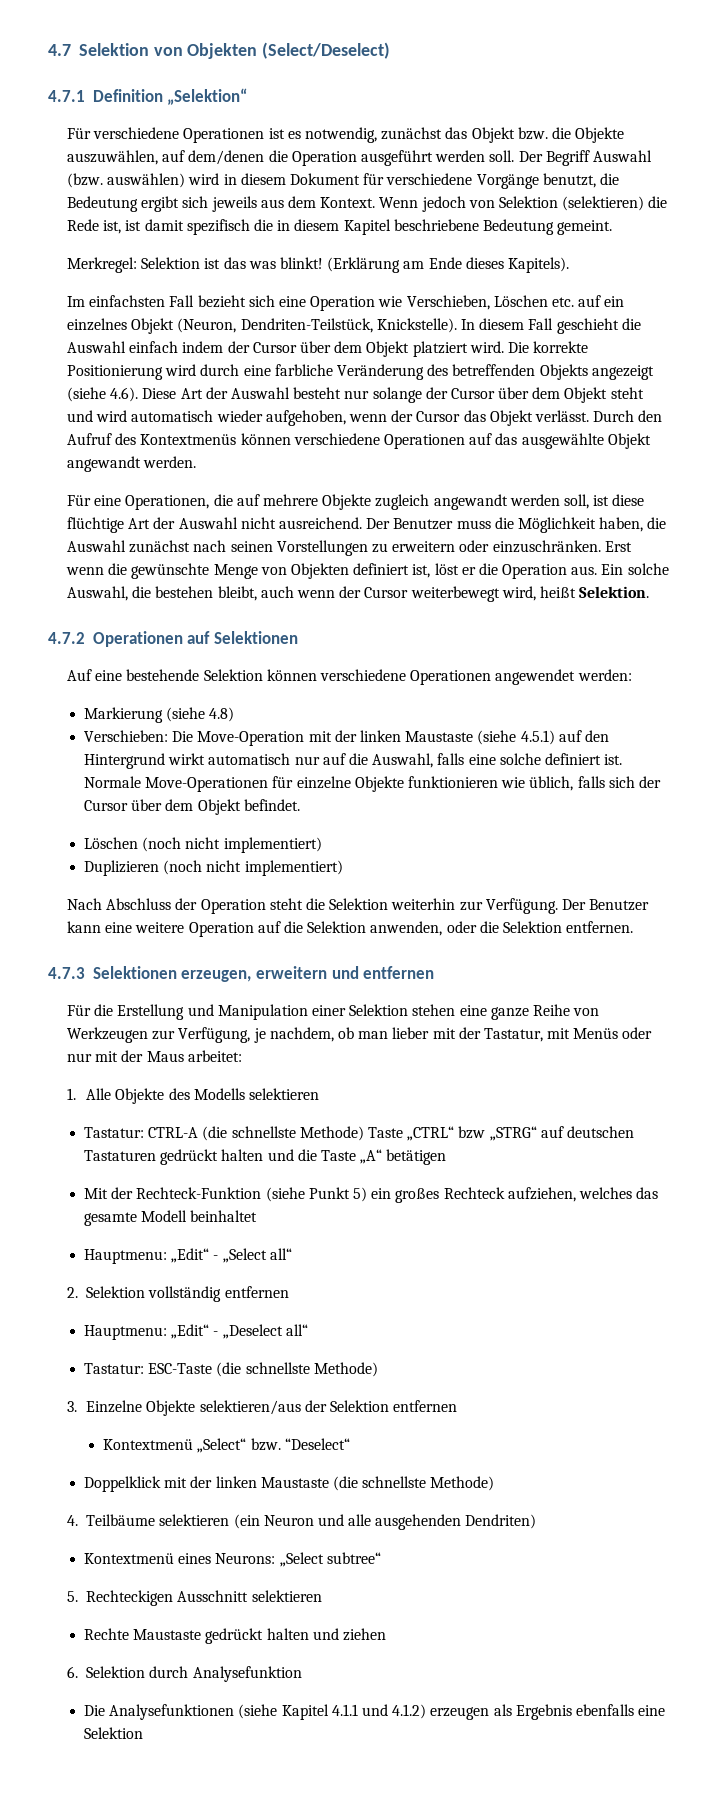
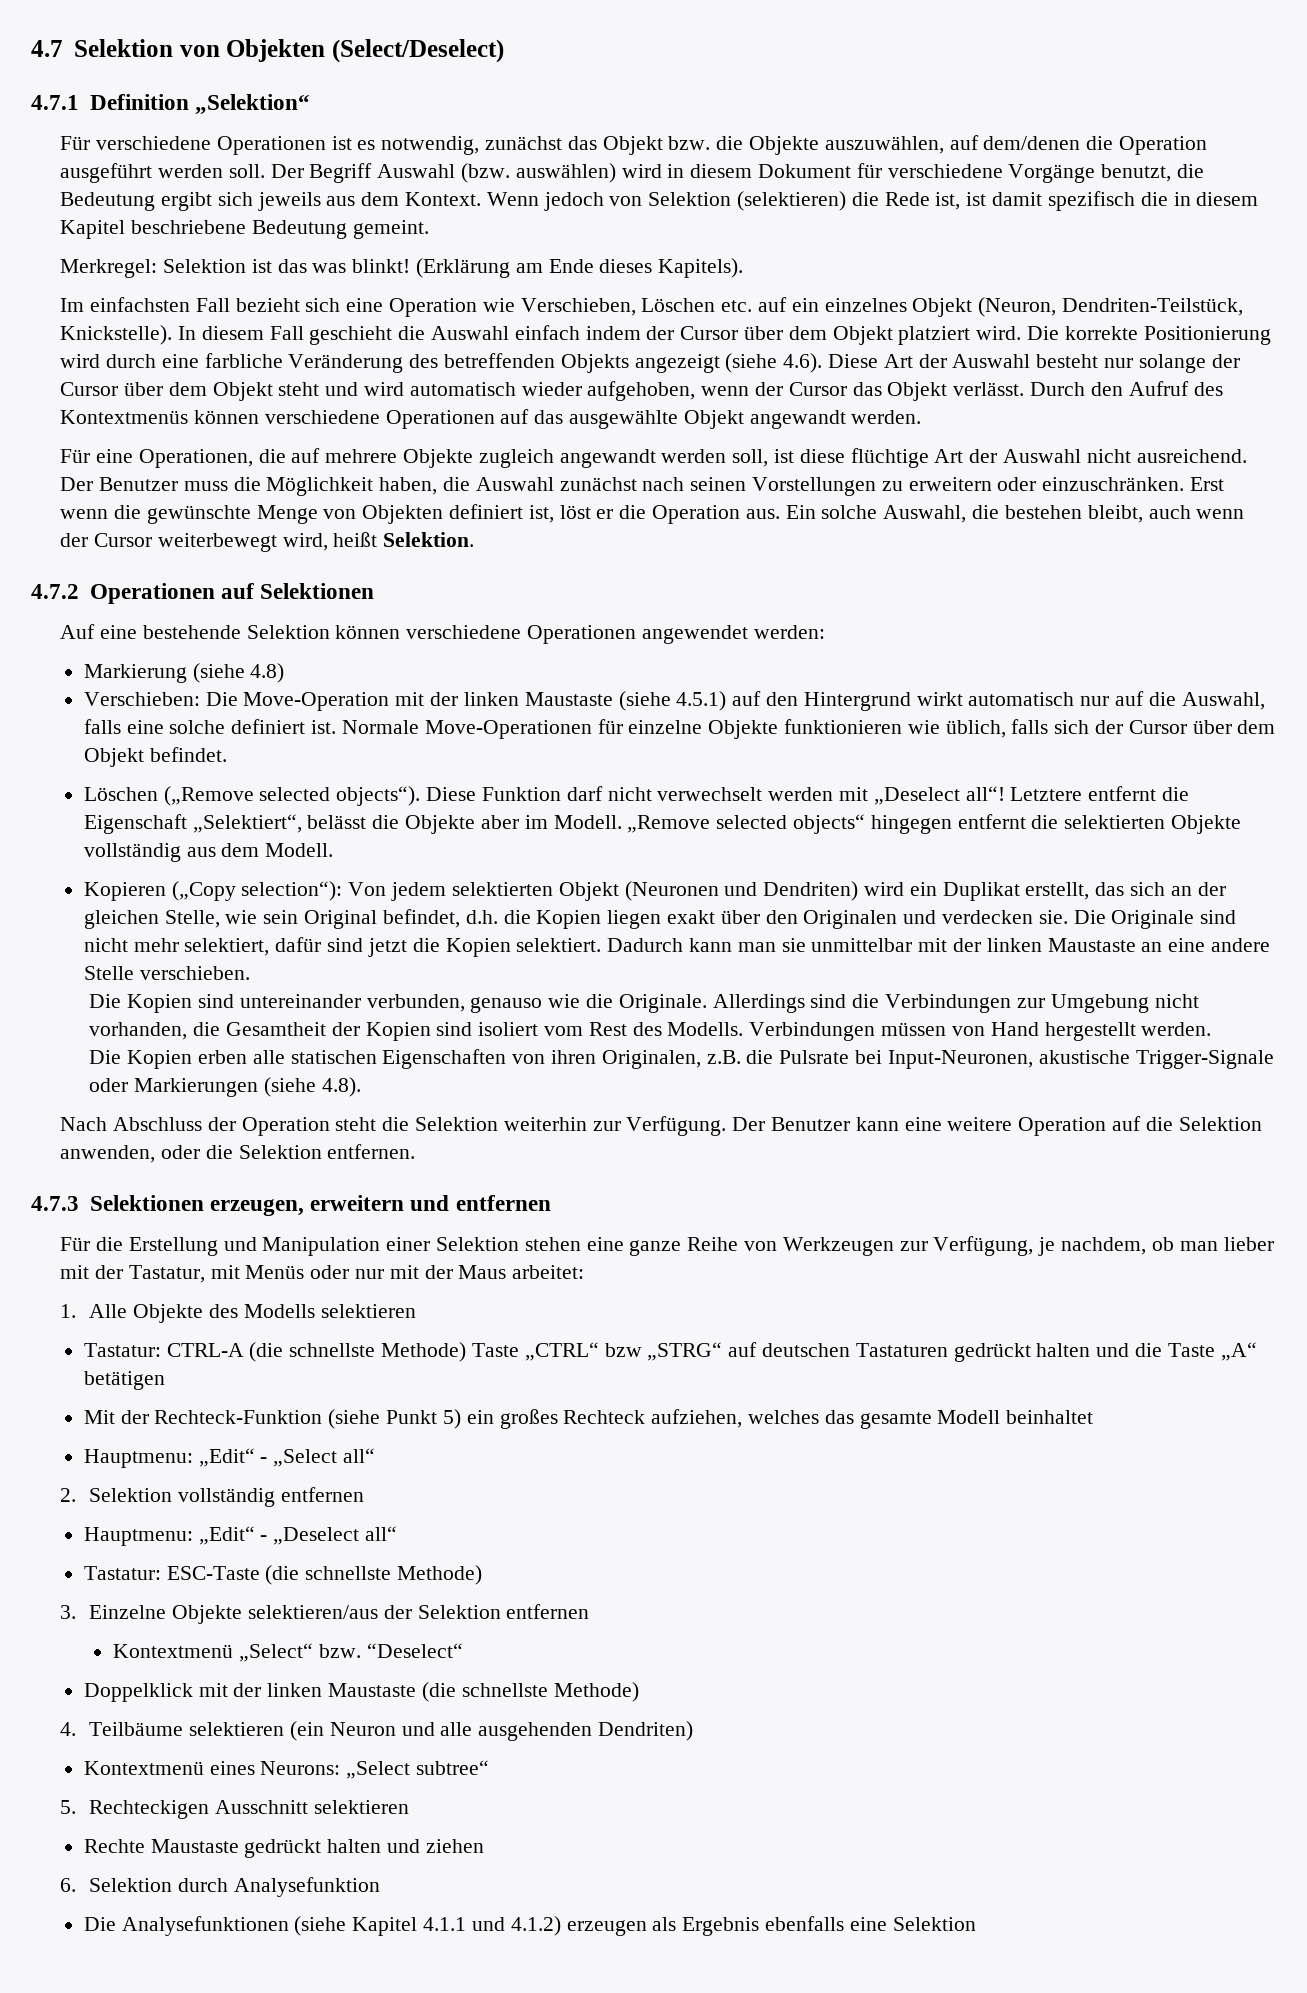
[142,837,322,853] [84,860,343,876] (noch nicht implementiert) // Duplizieren (noch nicht implementiert) -> [163,786,1189,806] [83,814,1241,834] [83,843,334,862] [83,881,1226,901] [83,909,1237,929] [83,937,1270,957] [83,966,250,980] [89,994,1199,1013] [89,1022,1212,1041] [89,1049,1274,1069] [89,1077,361,1097] („Remove selected objects“). Diese Funktion darf nicht verwechselt werden mit „Deselect all“! Letztere entfernt die Eigenschaft „Selektiert“, belässt die Objekte aber im Modell. „Remove selected objects“ hingegen entfernt die selektierten Objekte vollständig aus dem Modell. // Kopieren („Copy selection“): Von jedem selektierten Objekt (Neuronen und Dendriten) wird ein Duplikat erstellt, das sich an der gleichen Stelle, wie sein Original befindet, d.h. die Kopien liegen exakt über den Originalen und verdecken sie. Die Originale sind nicht mehr selektiert, dafür sind jetzt die Kopien selektiert. Dadurch kann man sie unmittelbar mit der linken Maustaste an eine andere Stelle verschieben. // Die Kopien sind untereinander verbunden, genauso wie die Originale. Allerdings sind die Verbindungen zur Umgebung nicht vorhanden, die Gesamtheit der Kopien sind isoliert vom Rest des Modells. Verbindungen müssen von Hand hergestellt werden. // Die Kopien erben alle statischen Eigenschaften von ihren Originalen, z.B. die Pulsrate bei Input-Neuronen, akustische Trigger-Signale oder Markierungen (siehe 4.8).

